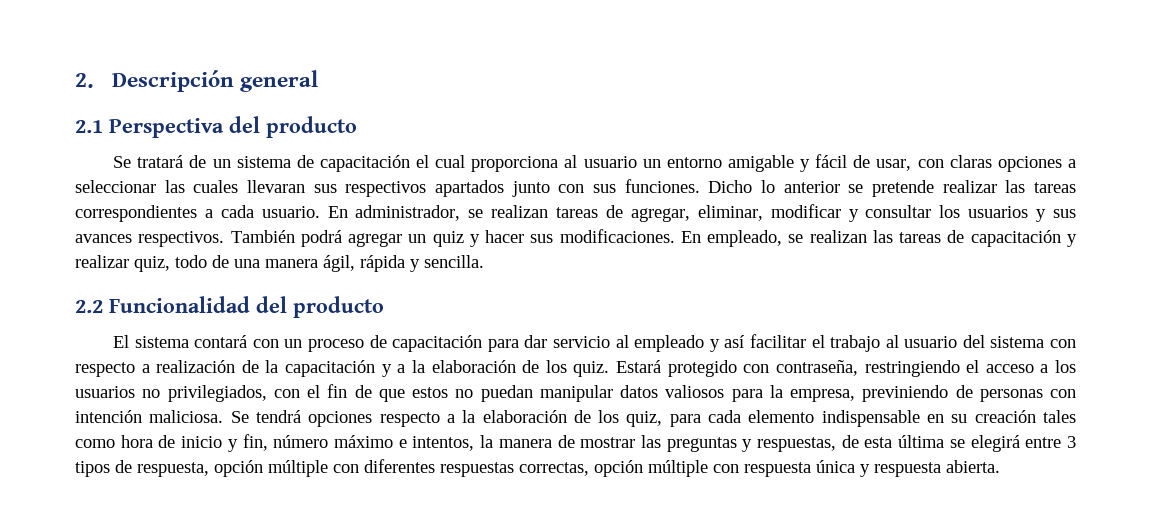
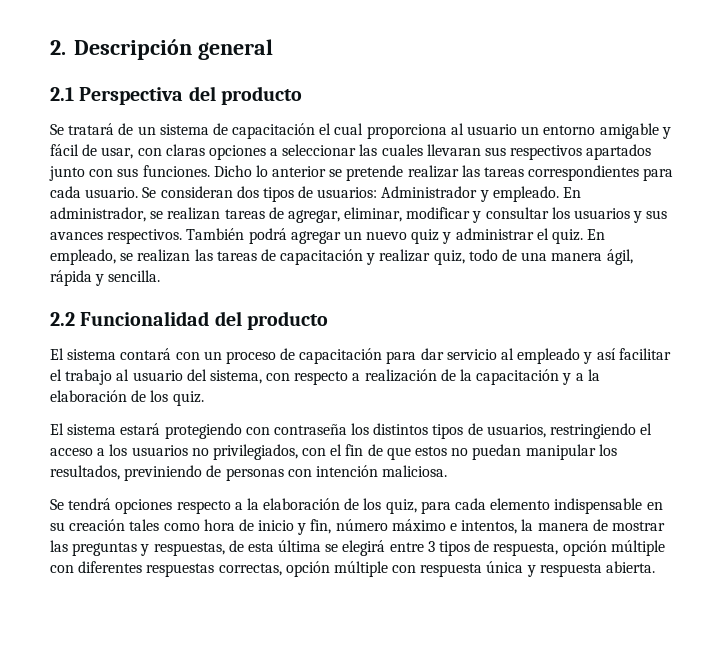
[204,209,213,218] a -> [643,168,674,181] para
(320, 212) none -> [142,186,559,202] Se consideran dos tipos de usuarios: Administrador y empleado.
(427, 238) none -> [366,231,408,240] nuevo
[485,229,675,243] hacer sus modificaciones. -> [455,228,584,244] administrar el quiz.
[990,336,1045,348] sistema -> [209,370,262,384] sistema,
[616,360,858,377] Estará protegido con contraseña, -> [50,423,546,439] // El sistema estará protegiendo con contraseña los distintos tipos de usuarios,
[620,385,855,402] datos valiosos para la empresa, -> [598,444,617,456] [50,465,120,480] los resultados,
(224, 416) none -> (448, 471) //

